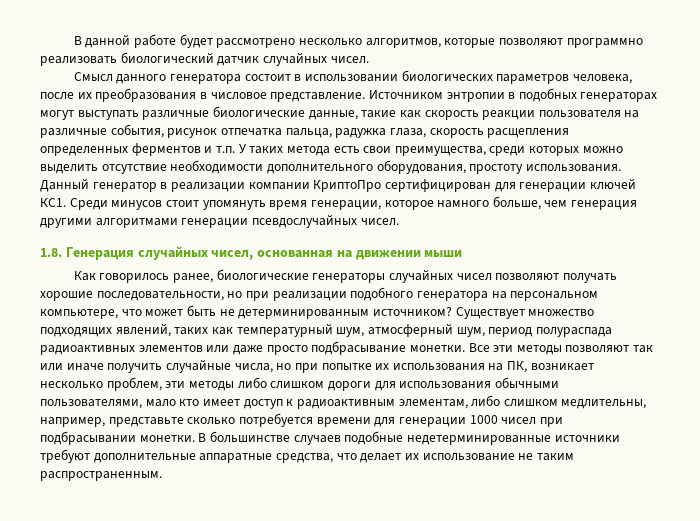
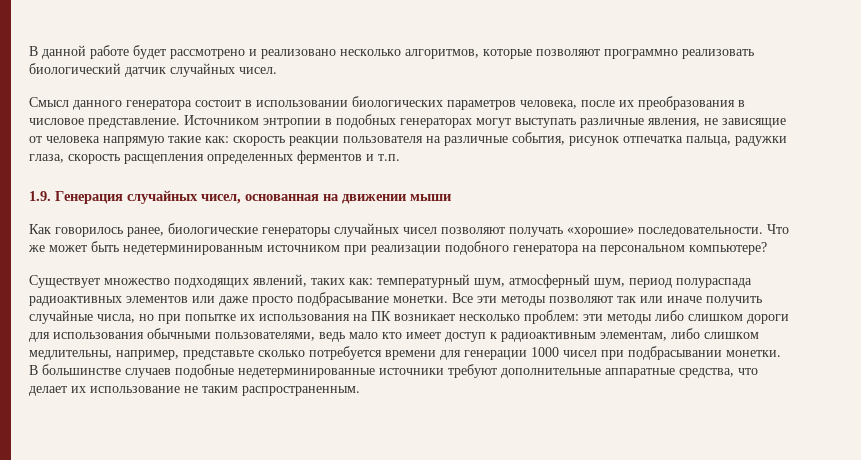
(296, 43) none -> [249,49,336,59] и реализовано
[212,106,421,120] биологические данные, такие как -> [648,118,786,128] [29,136,229,146] явления, не зависящие от человека напрямую такие как:
[335,128,387,138] радужка -> [735,136,787,146] радужки
[238,144,623,156] [40,160,621,174] [40,178,636,192] [40,196,638,210] [40,214,399,228] [40,248,62,257] У таких метода есть свои преимущества, среди которых можно выделить отсутствие необходимости дополнительного оборудования, простоту использования. Данный генератор в реализации компании КриптоПро сертифицирован для генерации ключей КС1. Среди минусов стоит упомянуть время генерации, которое намного больше, чем генерация другими алгоритмами генерации псевдослучайных чисел. // 1.8. -> [29,191,51,201] // 1.9.
[40,291,243,301] хорошие последовательности, но -> [567,224,789,237] [28,241,340,255] «хорошие» последовательности. Что же может быть недетерминированным источником
[40,305,452,319] компьютере, что может быть не детерминированным источником? -> [689,242,767,255] компьютере? //
[211,327,233,335] как -> [349,278,373,285] как:
[507,361,528,373] ПК, -> [371,311,391,321] ПК
[106,377,162,391] проблем, -> [524,310,579,324] проблем:
(142, 404) none -> [319,332,345,342] ведь

